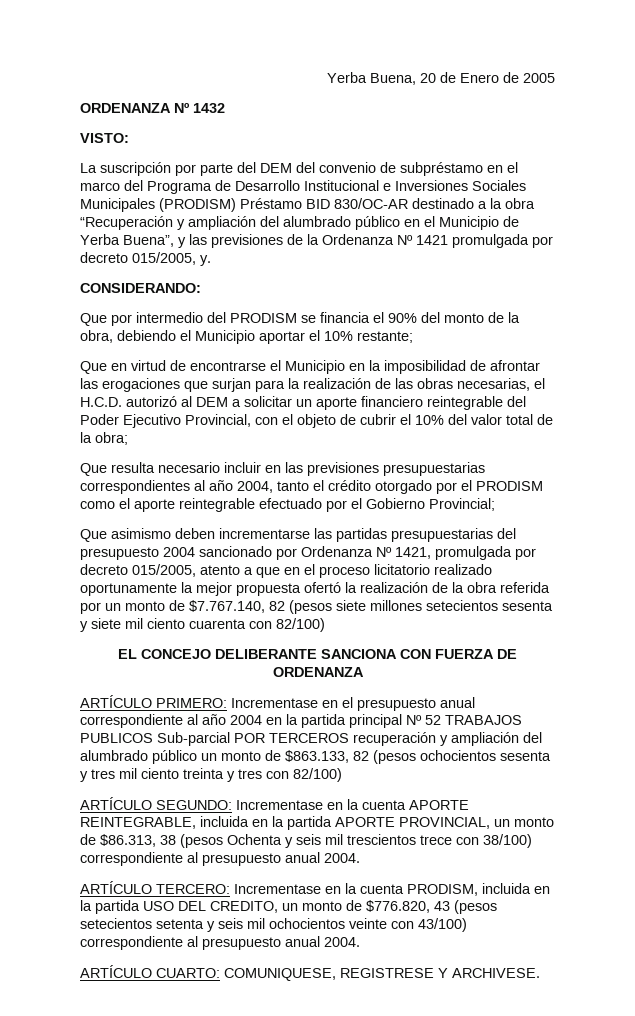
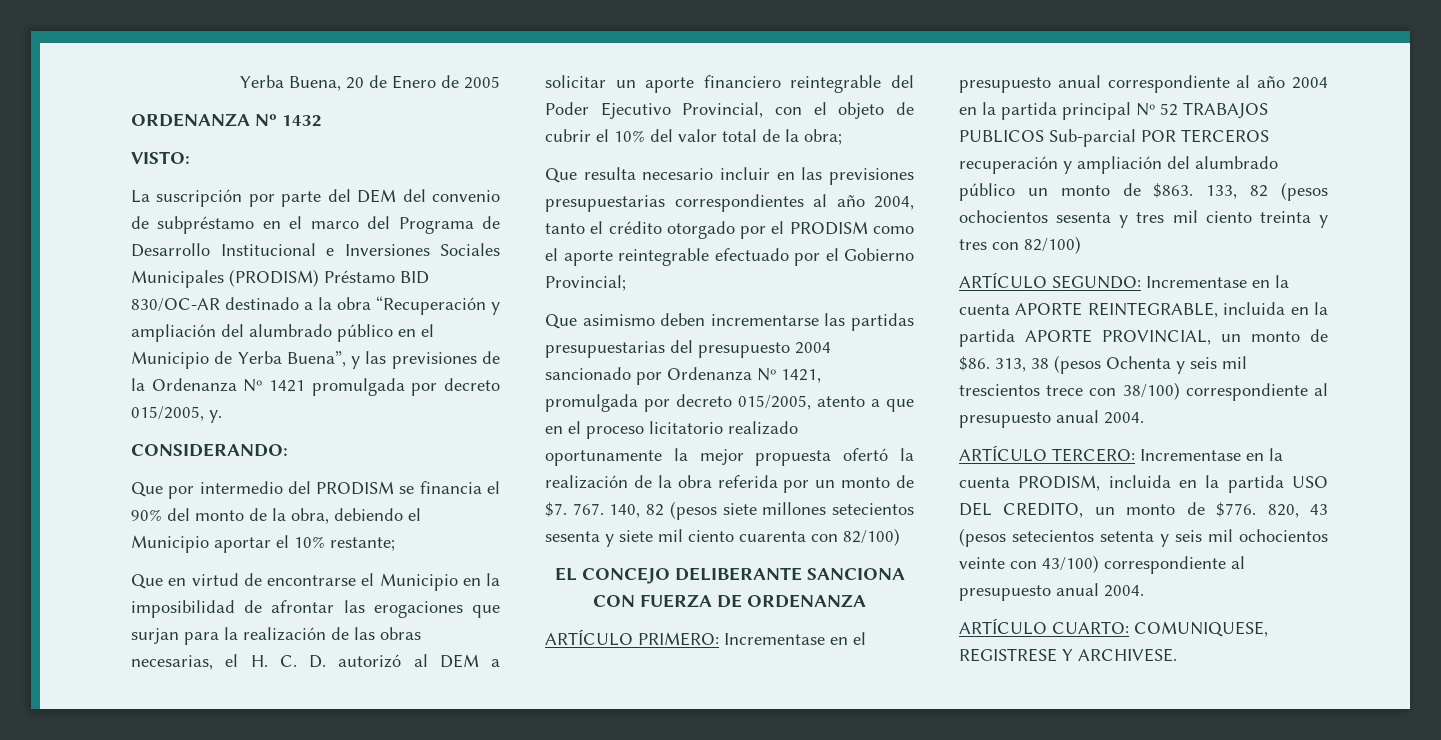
[80,397,122,407] H.C.D. -> [250,655,326,668] H. C. D.
[189,600,265,613] $7.767.140, -> [545,502,641,518] $7. 767. 140,
[285,750,349,763] $863.133, -> [1153,183,1238,199] $863. 133,
[100,834,156,847] $86.313, -> [959,356,1026,372] $86. 313,
[366,900,430,913] $776.820, -> [1216,502,1299,518] $776. 820,

